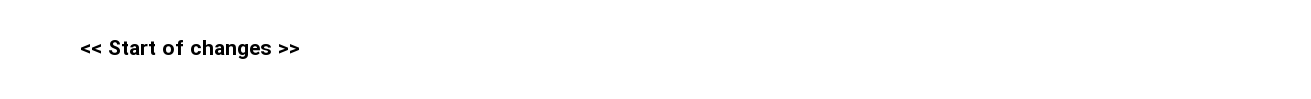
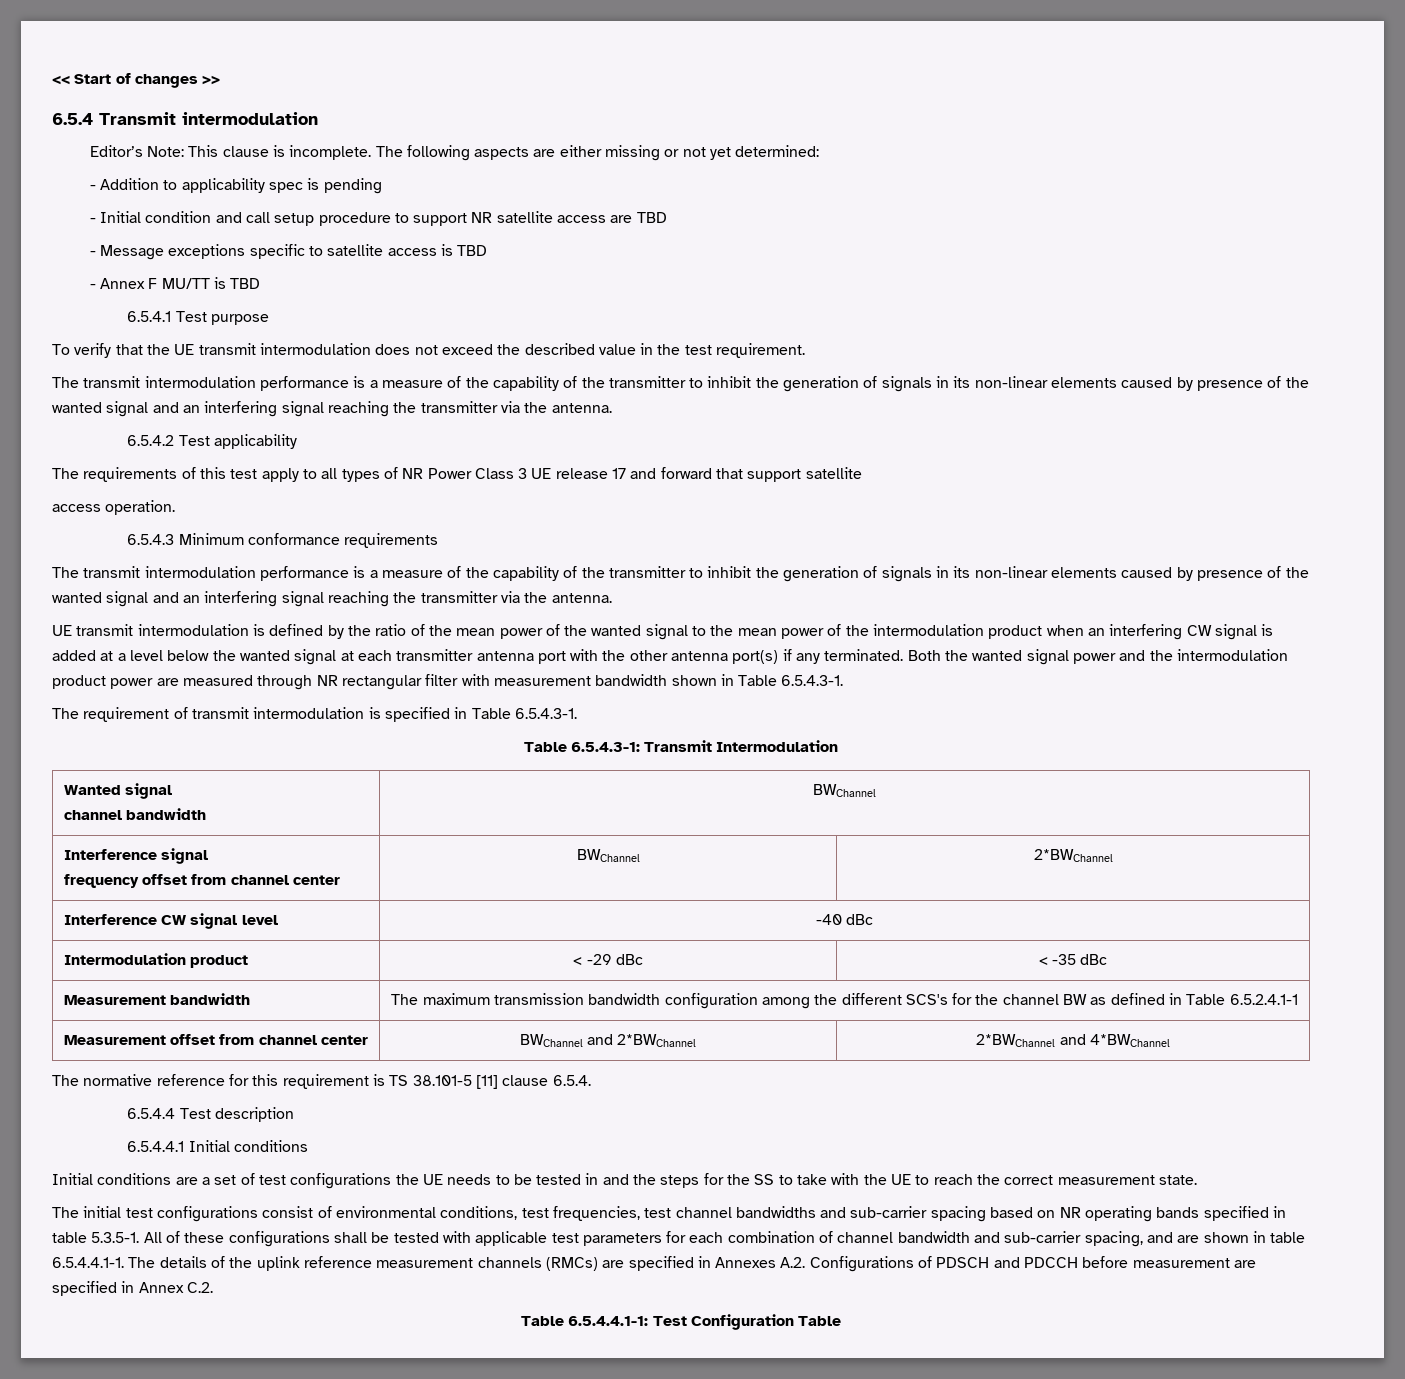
(300, 49) none -> [52,112,318,125] [89,145,820,161] [89,178,382,194] [89,211,667,226] [89,244,488,260] [89,277,261,289] [127,311,269,325] [52,343,806,358] [52,376,1309,392] [52,401,612,417] [127,434,297,449] [52,467,862,482] [52,500,176,515] [127,533,439,548] [52,566,1309,582] [52,591,612,607] [52,624,1274,640] [52,649,1288,665] [52,674,844,690] [52,707,577,722] [523,740,839,752] [63,783,172,799] [63,808,206,820] [813,784,876,797] [63,848,208,864] [63,874,340,888] [576,849,640,862] [1033,849,1113,862] [63,913,278,929] [815,914,874,925] [63,953,248,968] [573,954,643,965] [1038,954,1108,965] [63,993,250,1005] [391,993,1298,1009] [63,1034,368,1045] [519,1034,697,1047] [976,1034,1170,1047] [52,1074,591,1089] [127,1107,294,1122] [127,1140,308,1152] [52,1173,1197,1189] [52,1206,1287,1222] [52,1231,1306,1247] [52,1256,1257,1272] [52,1281,213,1296] [520,1314,842,1330] // 6.5.4 Transmit intermodulation // Editor’s Note: This clause is incomplete. The following aspects are either missing or not yet determined: // - Addition to applicability spec is pending // - Initial condition and call setup procedure to support NR satellite access are TBD // - Message exceptions specific to satellite access is TBD // - Annex F MU/TT is TBD // 6.5.4.1 Test purpose // To verify that the UE transmit intermodulation does not exceed the described value in the test requirement. // The transmit intermodulation performance is a measure of the capability of the transmitter to inhibit the generation of signals in its non-linear elements caused by presence of the wanted signal and an interfering signal reaching the transmitter via the antenna. // 6.5.4.2 Test applicability // The requirements of this test apply to all types of NR Power Class 3 UE release 17 and forward that support satellite // access operation. // 6.5.4.3 Minimum conformance requirements // The transmit intermodulation performance is a measure of the capability of the transmitter to inhibit the generation of signals in its non-linear elements caused by presence of the wanted signal and an interfering signal reaching the transmitter via the antenna. // UE transmit intermodulation is defined by the ratio of the mean power of the wanted signal to the mean power of the intermodulation product when an interfering CW signal is added at a level below the wanted signal at each transmitter antenna port with the other antenna port(s) if any terminated. Both the wanted signal power and the intermodulation product power are measured through NR rectangular filter with measurement bandwidth shown in Table 6.5.4.3-1. // The requirement of transmit intermodulation is specified in Table 6.5.4.3-1. // Table 6.5.4.3-1: Transmit Intermodulation // Wanted signal // channel bandwidth | BWChannel // Interference signal // frequency offset from channel center | BWChannel | 2*BWChannel // Interference CW signal level | -40 dBc // Intermodulation product | < -29 dBc | < -35 dBc // Measurement bandwidth | The maximum transmission bandwidth configuration among the different SCS's for the channel BW as defined in Table 6.5.2.4.1-1 // Measurement offset from channel center | BWChannel and 2*BWChannel | 2*BWChannel and 4*BWChannel // The normative reference for this requirement is TS 38.101-5 [11] clause 6.5.4. // 6.5.4.4 Test description // 6.5.4.4.1 Initial conditions // Initial conditions are a set of test configurations the UE needs to be tested in and the steps for the SS to take with the UE to reach the correct measurement state. // The initial test configurations consist of environmental conditions, test frequencies, test channel bandwidths and sub-carrier spacing based on NR operating bands specified in table 5.3.5-1. All of these configurations shall be tested with applicable test parameters for each combination of channel bandwidth and sub-carrier spacing, and are shown in table 6.5.4.4.1-1. The details of the uplink reference measurement channels (RMCs) are specified in Annexes A.2. Configurations of PDSCH and PDCCH before measurement are specified in Annex C.2. // Table 6.5.4.4.1-1: Test Configuration Table

